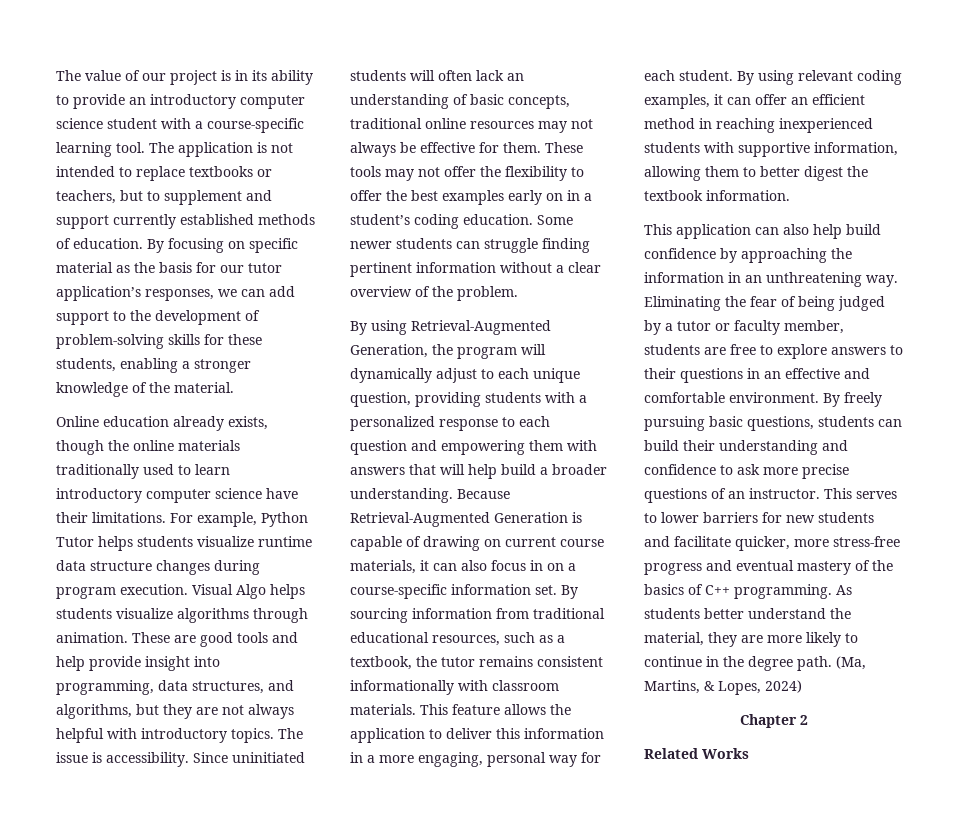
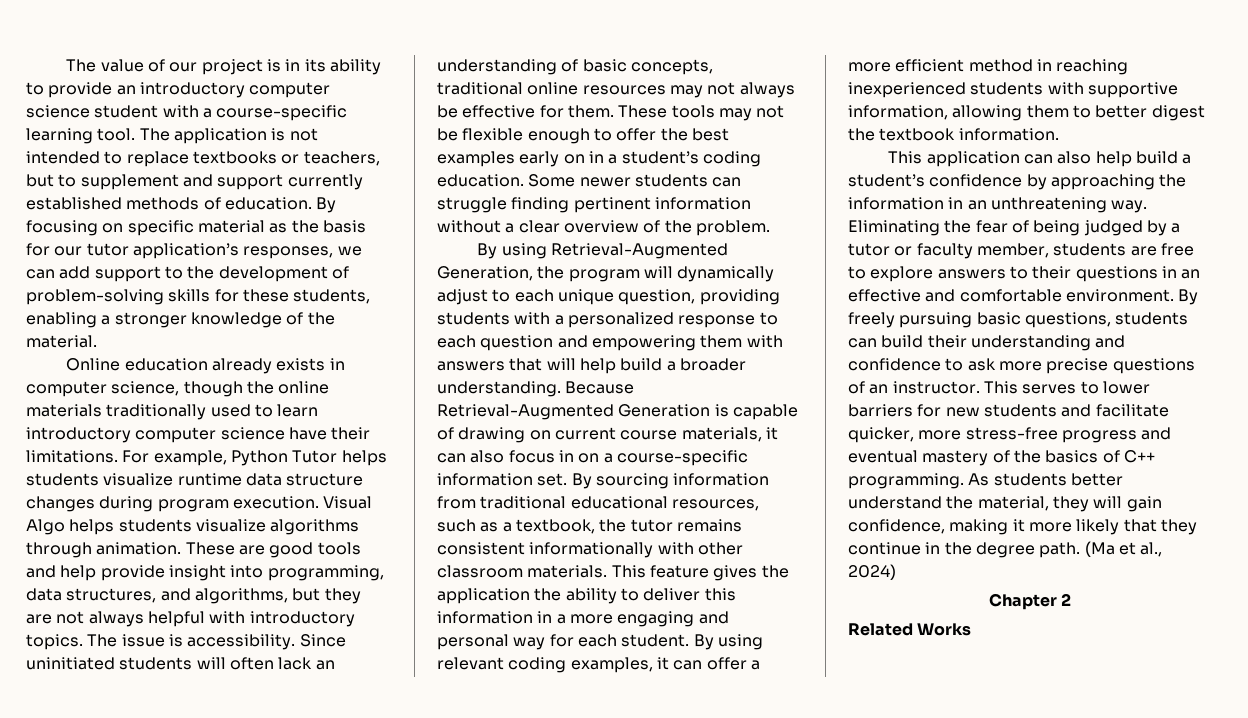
[228,416,268,430] exists, -> [276,358,345,371] [26,381,180,397] exists in computer science,
[444,166,567,181] offer the flexibility -> [437,128,590,144] be flexible enough
(488, 685) none -> [697,542,743,555] other
[504,704,546,715] allows -> [713,565,758,581] gives
(425, 735) none -> [534,588,617,604] the ability
[418,752,483,767] engaging, -> [617,611,729,627] engaging and
[791,97,808,105] an -> [750,660,760,670] [848,62,891,72] a more
(881, 229) none -> [1182,154,1192,164] [848,174,925,187] a student’s
[741,632,858,647] are more likely to -> [1093,496,1162,512] [848,519,1197,535] will gain confidence, making it more likely that they
[836,656,866,670] [644,680,761,695] (Ma, Martins, & Lopes, -> [1084,541,1163,557] (Ma et al.,

